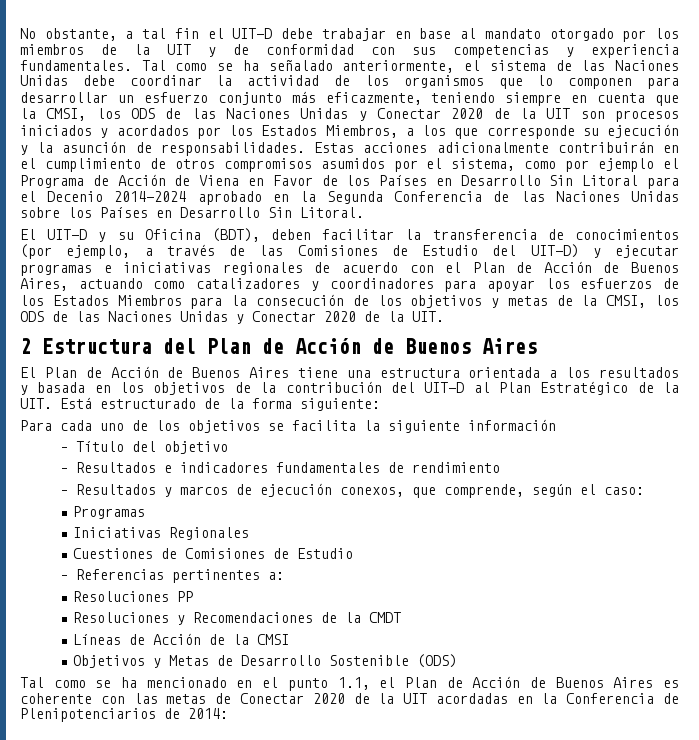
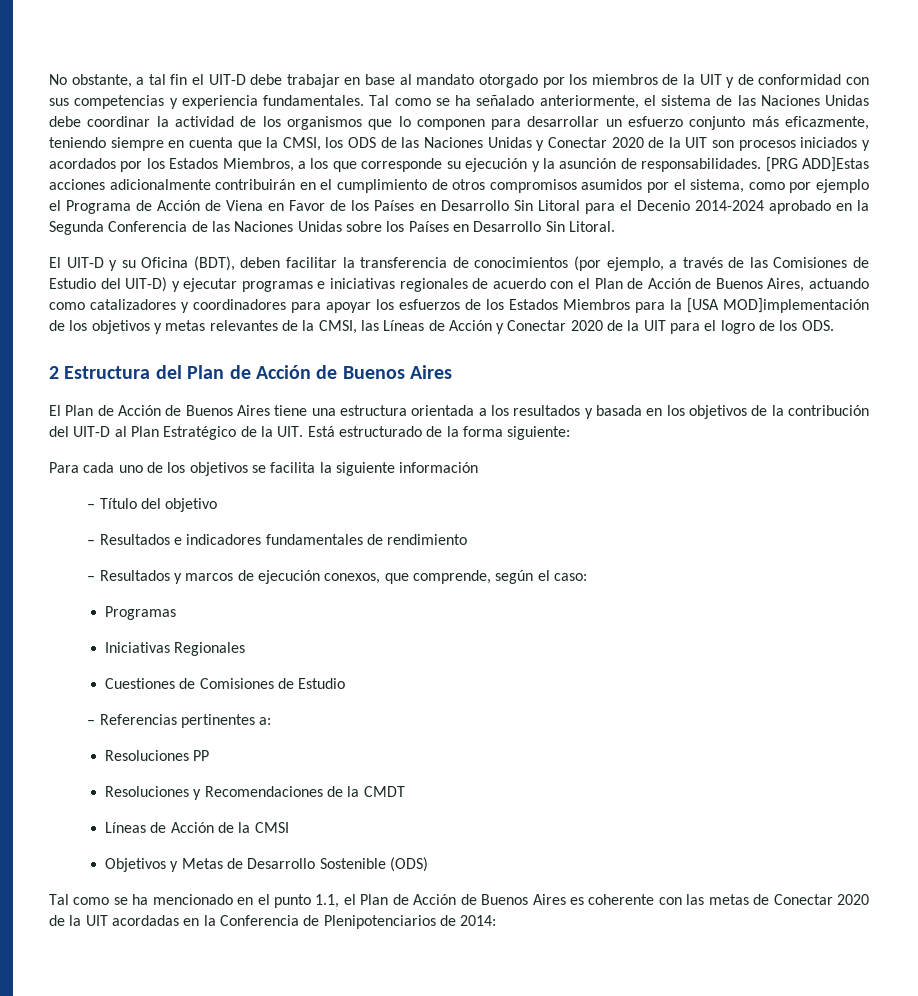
[314,142,355,153] Estas -> [765,157,869,172] [PRG ADD]Estas
[255,294,344,306] consecución -> [687,298,869,313] [USA MOD]implementación
(548, 301) none -> [209,320,278,331] relevantes
[655,295,680,306] [20,311,444,324] los ODS de las Naciones Unidas y Conectar 2020 de la UIT. -> [360,320,834,334] las Líneas de Acción y Conectar 2020 de la UIT para el logro de los ODS.

